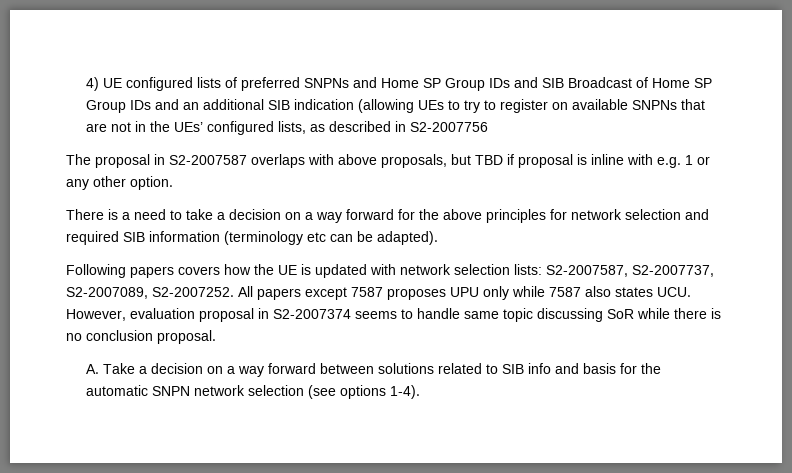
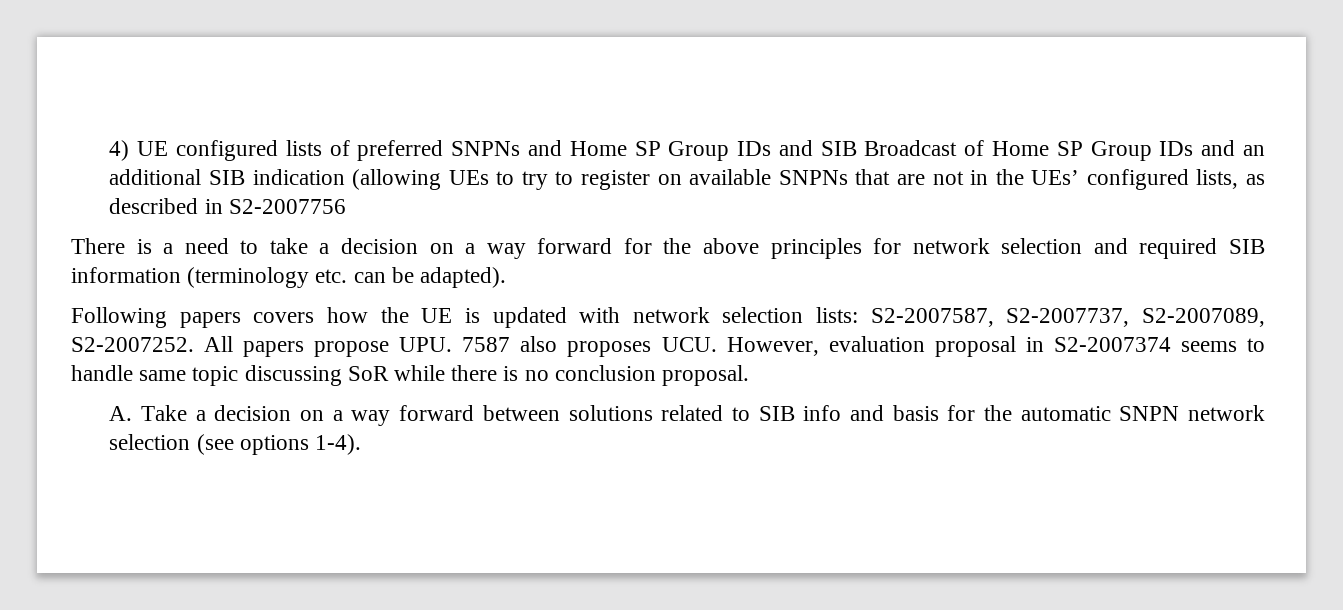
[66,154,710,168] [66,176,173,190] // The proposal in S2-2007587 overlaps with above proposals, but TBD if proposal is inline with e.g. 1 or any other option. -> (346, 206) none
[307,232,326,242] etc -> [315,269,348,283] etc.
[305,286,545,300] except 7587 proposes UPU only while -> [314,337,453,357] propose UPU.
[615,287,653,297] states -> [567,341,652,357] proposes

